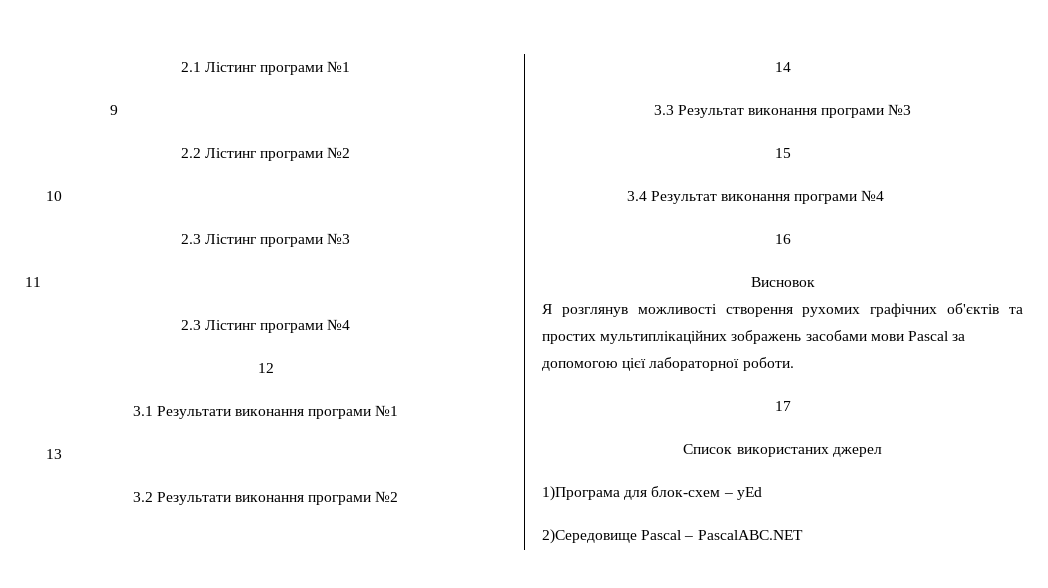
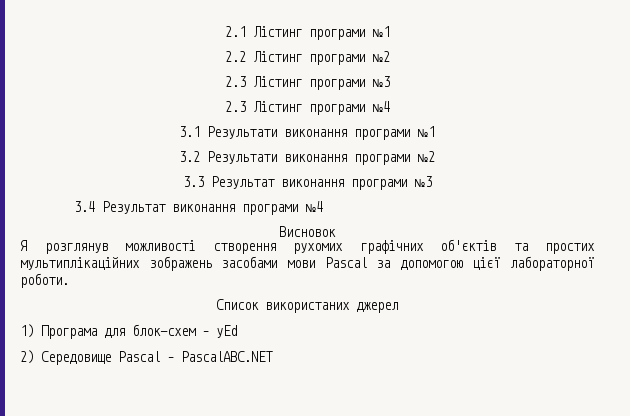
[109,105,118,115] // 9 -> (390, 31) none
[46,191,63,201] // 10 -> (390, 56) none
[25,277,41,287] // 11 -> (390, 81) none
[257,363,274,373] // 12 -> (390, 106) none
[46,449,63,459] // 13 -> (435, 131) none
[774,62,791,72] // 14 -> (435, 156) none
[774,148,791,158] // 15 -> (432, 181) none
[774,234,791,244] // 16 -> (324, 206) none
[774,401,791,411] // 17 -> (69, 280) none
[542,486,620,501] 1)Програма -> [20,324,97,339] 1) Програма
[542,529,637,544] 2)Середовище -> [20,350,111,365] 2) Середовище

